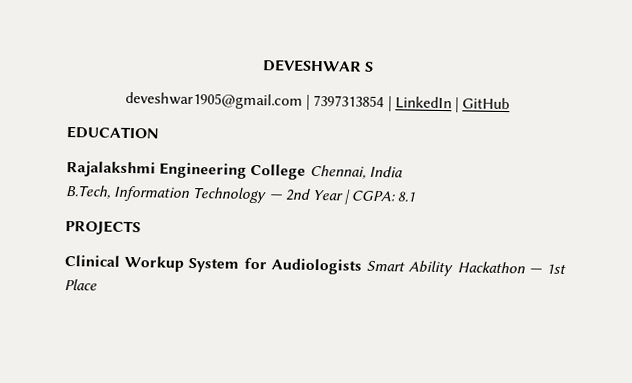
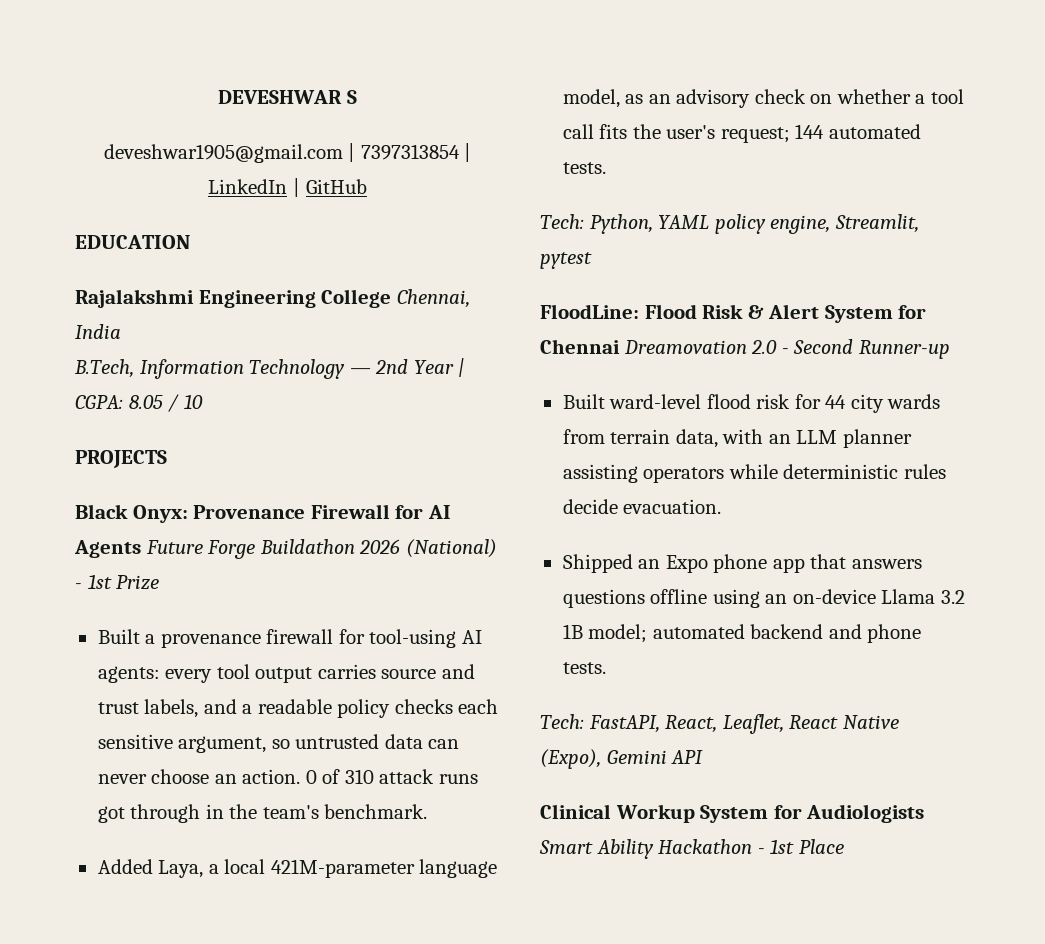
[397,191,417,202] [65,219,141,236] 8.1 // PROJECTS -> [128,394,203,412] [75,450,167,468] [75,504,451,523] [74,539,497,559] [75,574,160,590] [97,629,482,648] [97,664,475,683] [97,699,499,718] [97,734,460,753] [97,769,478,784] [97,804,428,823] [97,859,498,878] [562,89,964,108] [562,124,921,143] [562,162,606,174] [540,214,919,234] [540,252,592,269] [540,304,927,323] [540,339,950,359] [562,394,941,413] [562,429,912,448] [562,464,946,483] [562,499,722,514] [562,554,922,573] [562,589,965,608] [562,624,922,643] [562,662,606,674] [540,714,899,734] [540,749,704,769] 8.05 / 10 // PROJECTS // Black Onyx: Provenance Firewall for AI Agents Future Forge Buildathon 2026 (National) - 1st Prize // Built a provenance firewall for tool-using AI agents: every tool output carries source and trust labels, and a readable policy checks each sensitive argument, so untrusted data can never choose an action. 0 of 310 attack runs got through in the team's benchmark. // Added Laya, a local 421M-parameter language model, as an advisory check on whether a tool call fits the user's request; 144 automated tests. // Tech: Python, YAML policy engine, Streamlit, pytest // FloodLine: Flood Risk & Alert System for Chennai Dreamovation 2.0 - Second Runner-up // Built ward-level flood risk for 44 city wards from terrain data, with an LLM planner assisting operators while deterministic rules decide evacuation. // Shipped an Expo phone app that answers questions offline using an on-device Llama 3.2 1B model; automated backend and phone tests. // Tech: FastAPI, React, Leaflet, React Native (Expo), Gemini API
[528,268,542,274] — -> [757,848,765,854] -

